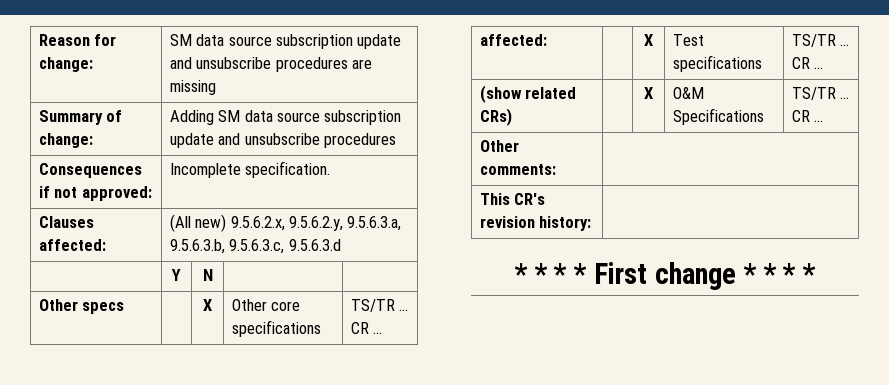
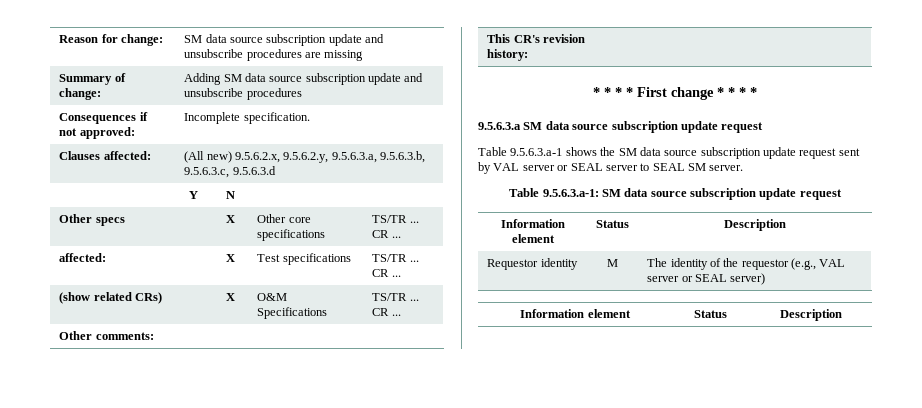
(817, 273) none -> [478,121,764,133] [478,147,860,159] [478,162,744,174] [509,188,842,200] [500,219,565,228] [511,234,555,243] [596,220,629,228] [724,219,786,231] [487,258,578,270] [607,259,618,267] [647,258,846,270] [647,273,766,285] [520,309,631,318] [694,310,727,318] [779,309,842,321] // 9.5.6.3.a SM data source subscription update request // Table 9.5.6.3.a-1 shows the SM data source subscription update request sent by VAL server or SEAL server to SEAL SM server. // Table 9.5.6.3.a-1: SM data source subscription update request // Information element | Status | Description // Requestor identity | M | The identity of the requestor (e.g., VAL server or SEAL server) // Information element | Status | Description

